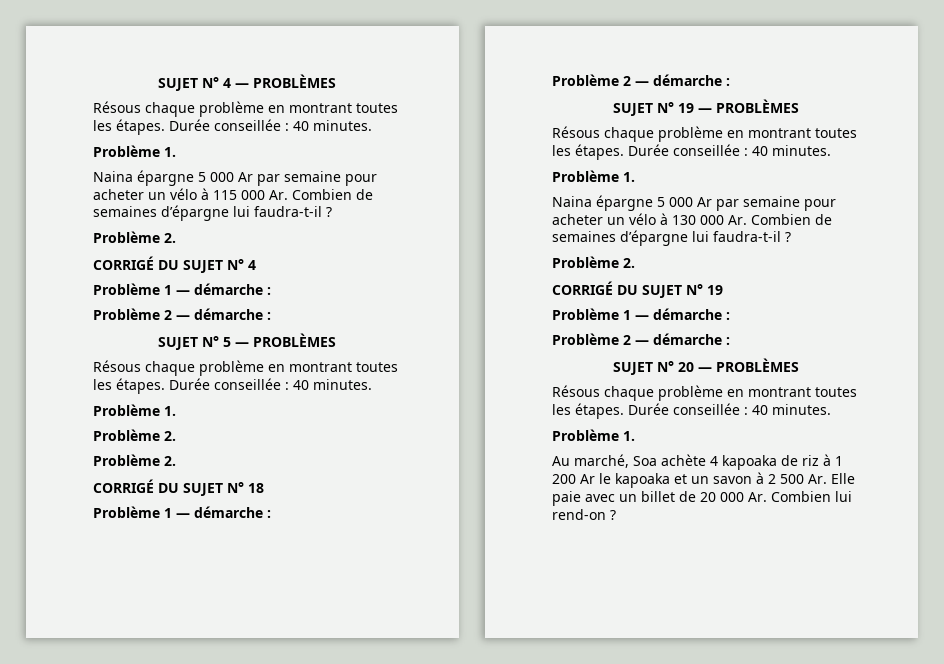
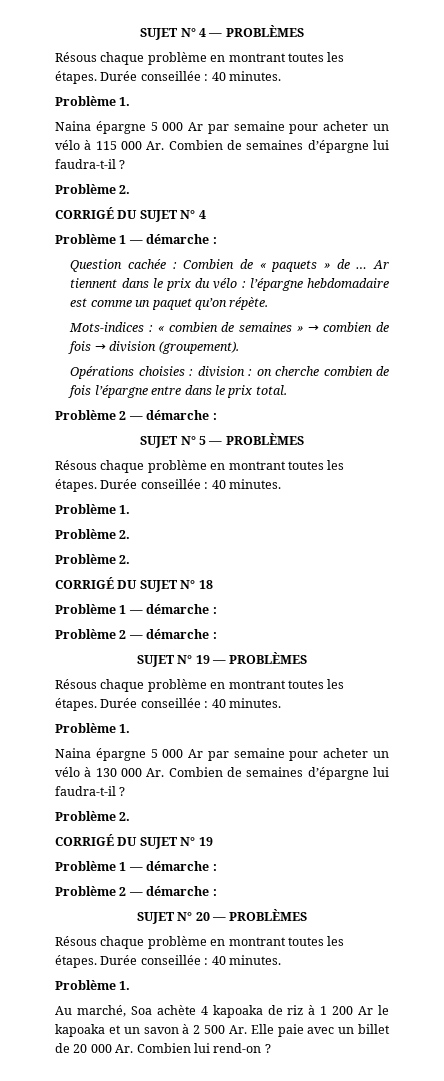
(271, 291) none -> [70,259,389,272] [70,278,390,291] [70,297,269,310] [69,322,390,332] [68,341,239,354] [70,366,390,379] [68,385,287,398] // Question cachée : Combien de « paquets » de … Ar tiennent dans le prix du vélo : l’épargne hebdomadaire est comme un paquet qu’on répète. // Mots-indices : « combien de semaines » → combien de fois → division (groupement). // Opérations choisies : division : on cherche combien de fois l’épargne entre dans le prix total.

